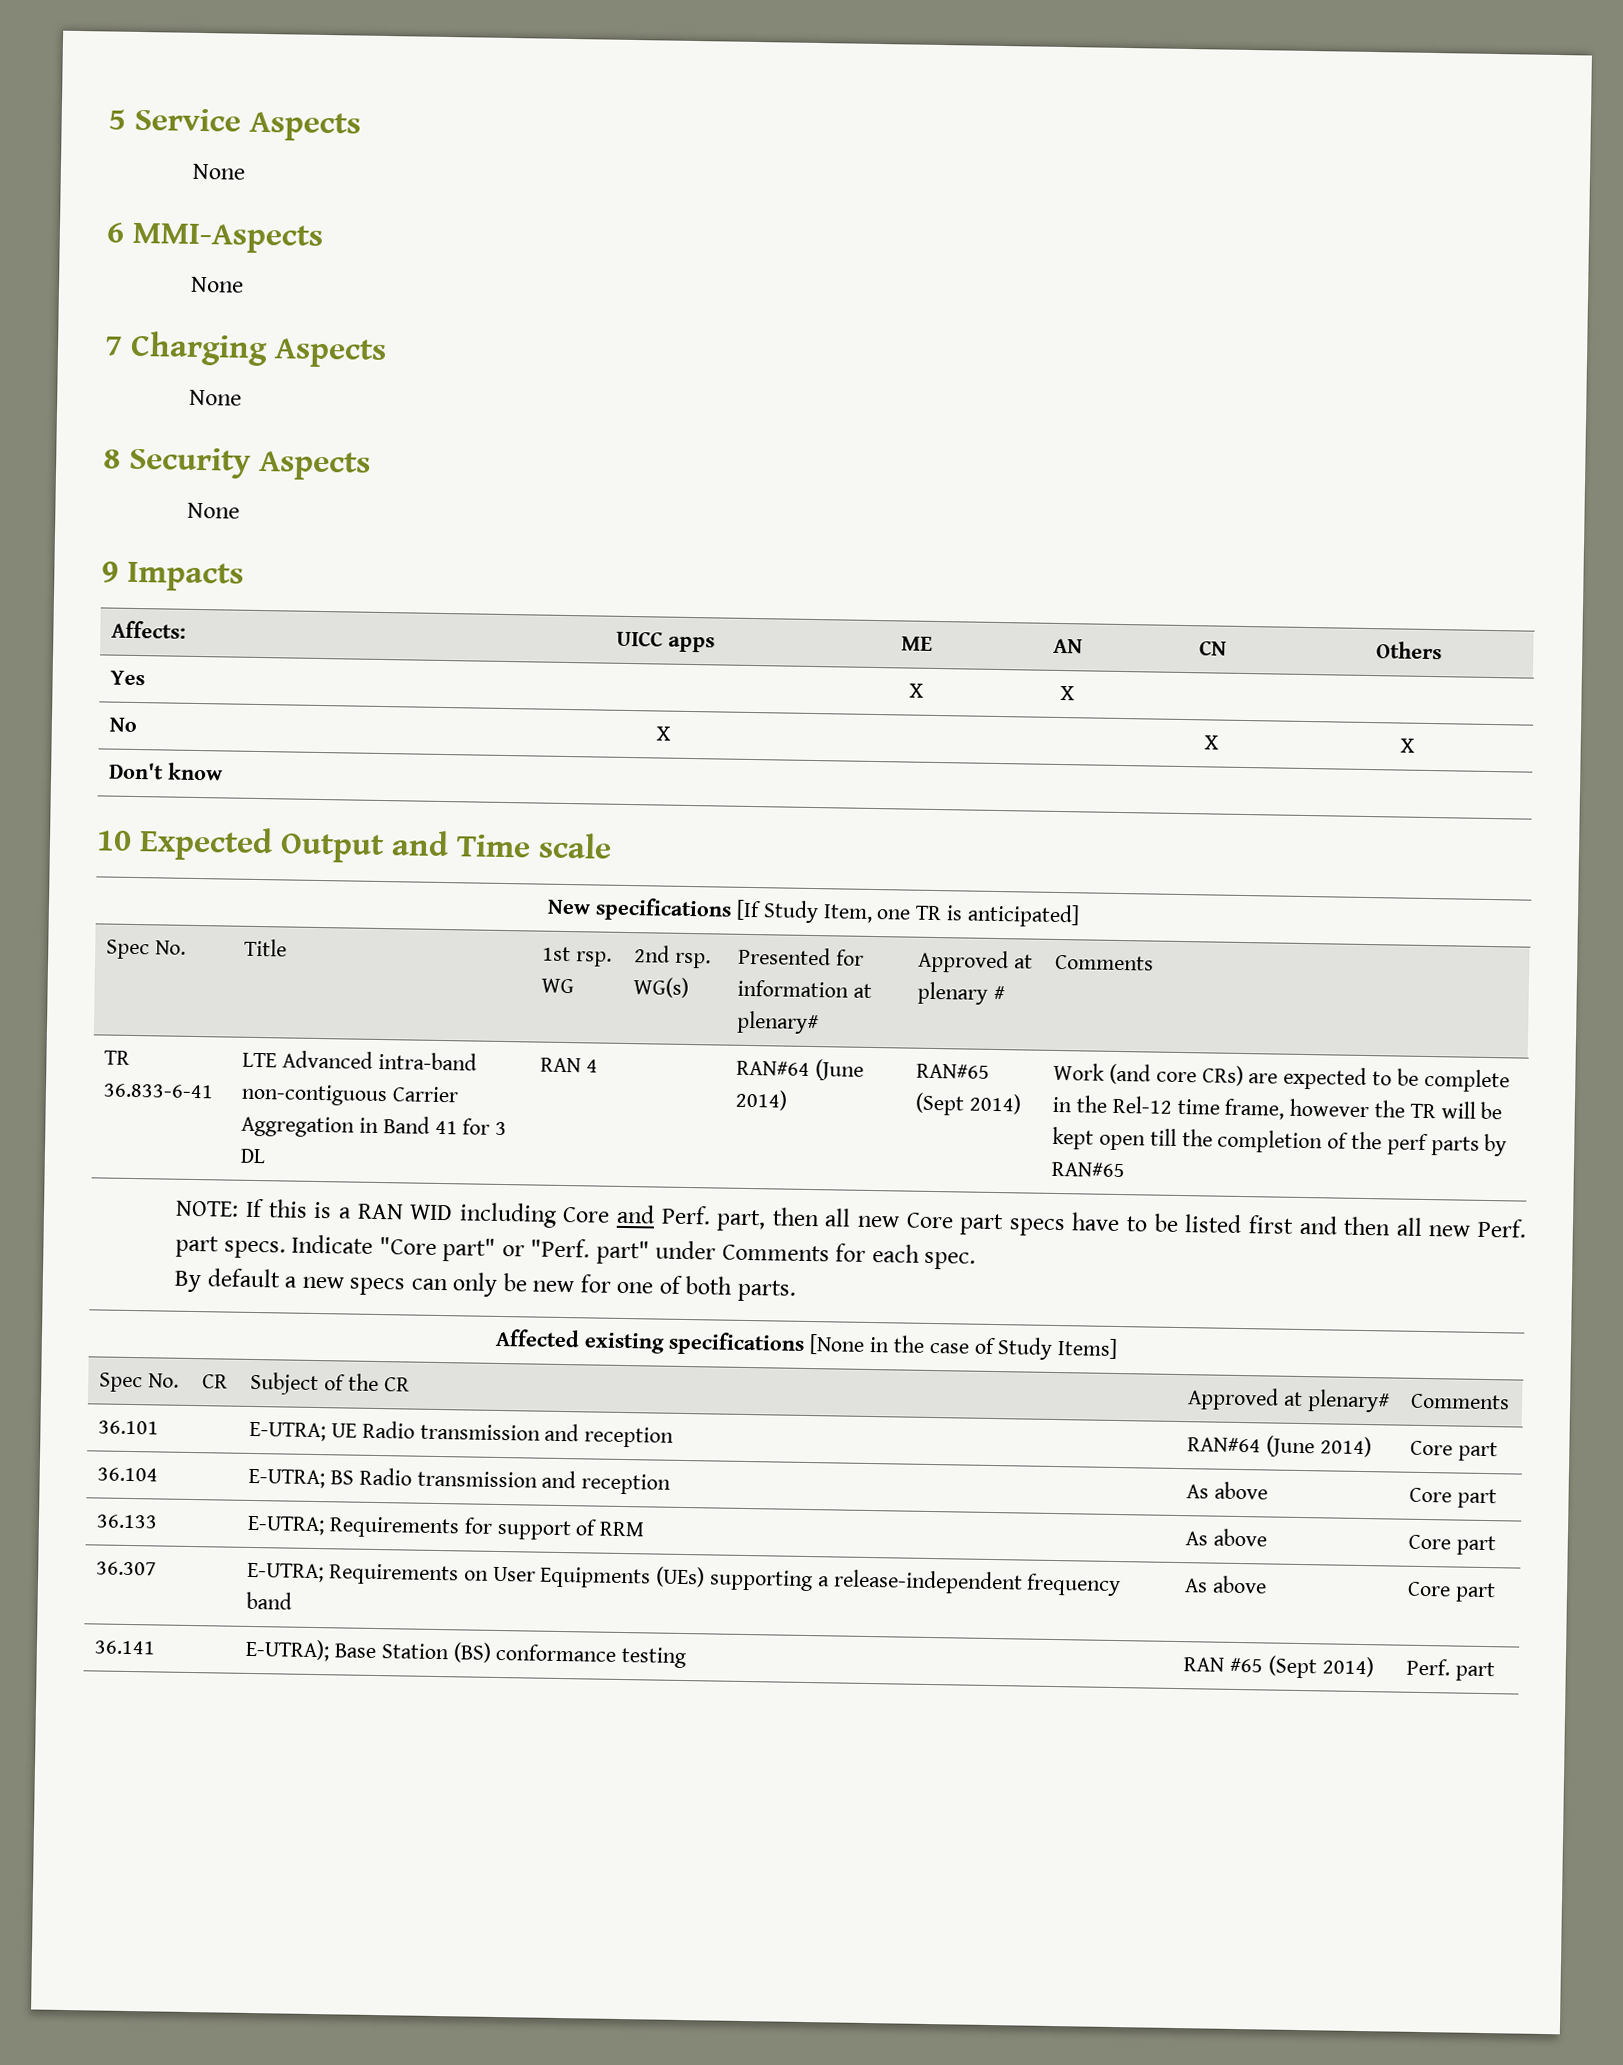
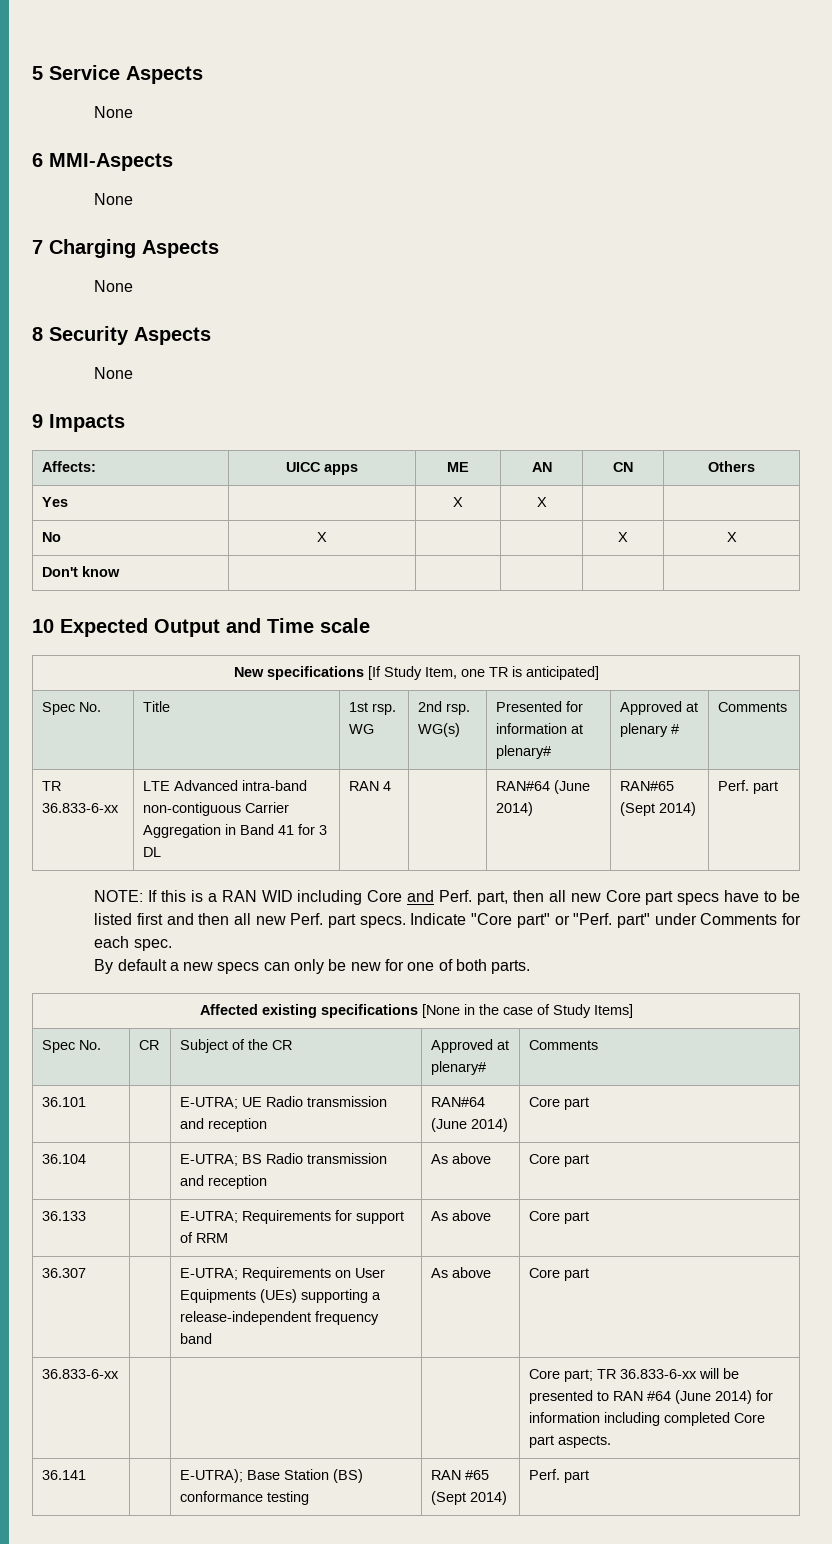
[103,1083,215,1099] 36.833-6-41 -> [42,803,120,813] 36.833-6-xx
[1053,1062,1510,1093] [1052,1095,1503,1120] [1052,1126,1508,1157] [1051,1161,1126,1178] Work (and core CRs) are expected to be complete in the Rel-12 time frame, however the TR will be kept open till the completion of the perf parts by RAN#65 -> [718,780,779,794] Perf. part
(1496, 1592) none -> [42,1369,120,1379] [529,1368,740,1382] [529,1390,774,1404] [529,1412,766,1426] [529,1435,612,1448] // 36.833-6-xx | | | | Core part; TR 36.833-6-xx will be presented to RAN #64 (June 2014) for information including completed Core part aspects.

